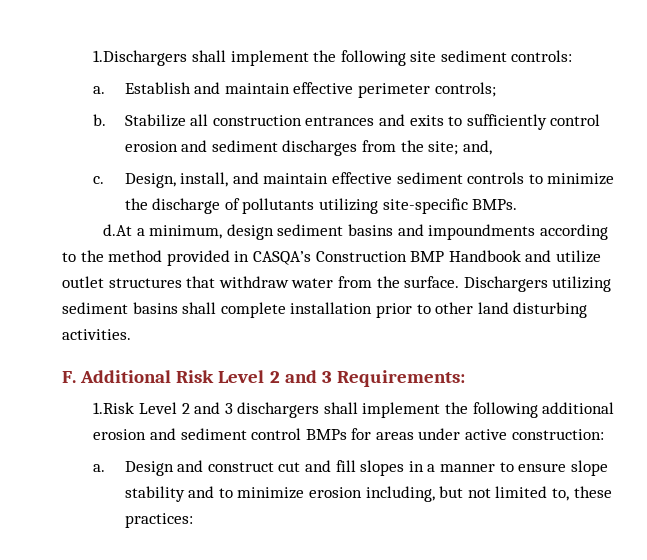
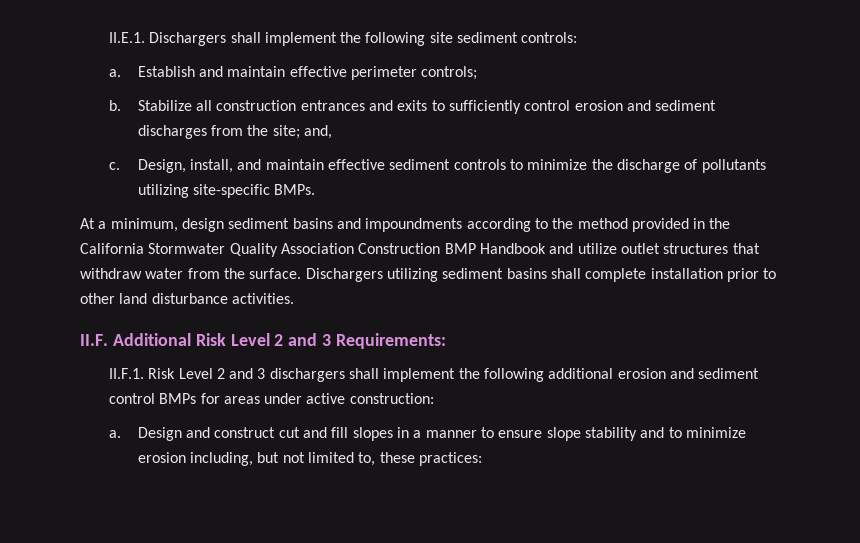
[93,50,188,66] 1.Dischargers -> [108,32,227,46] II.E.1. Dischargers
[103,224,133,236] d.At -> [80,218,95,229] At
[252,251,311,265] CASQA’s -> [709,218,731,229] [80,243,354,257] the California Stormwater Quality Association
[513,302,588,318] disturbing -> [151,293,228,304] disturbance
[62,371,76,383] F. -> [80,334,108,346] II.F.
[93,402,135,414] 1.Risk -> [108,368,176,379] II.F.1. Risk

